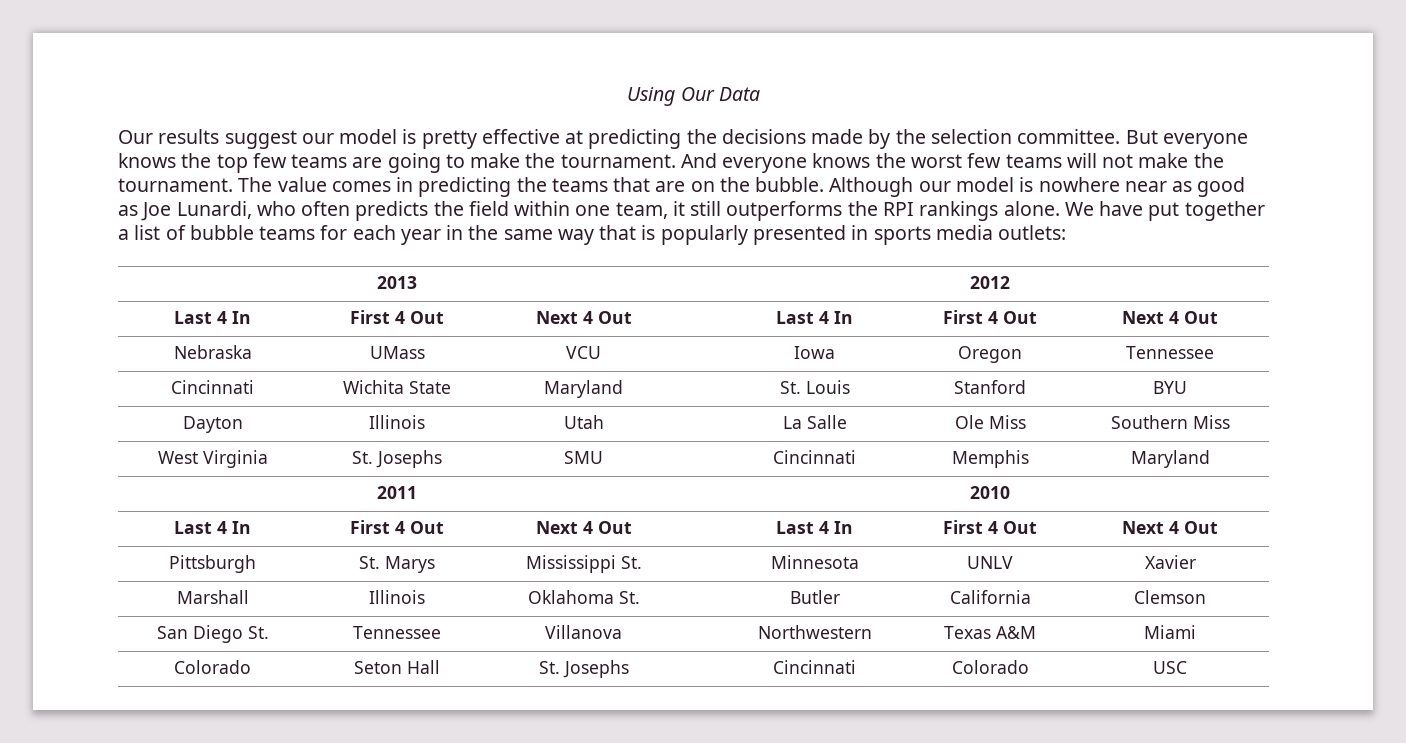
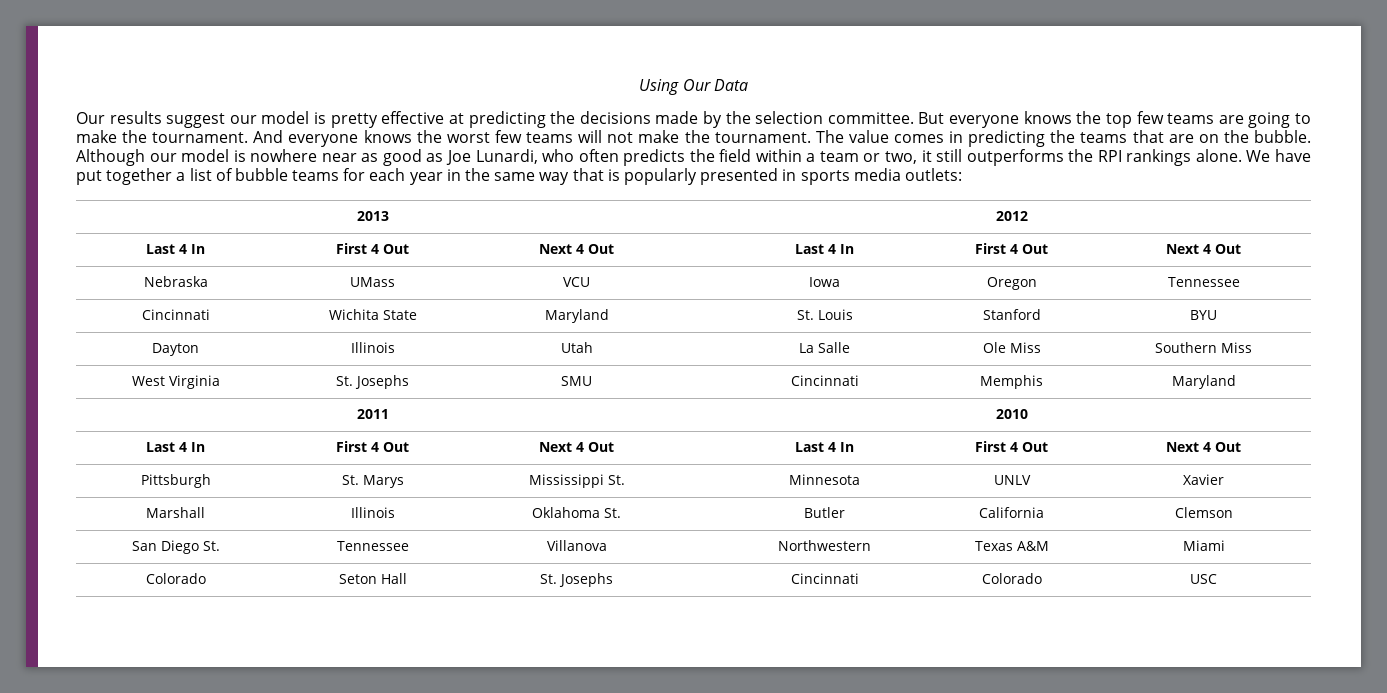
[575,202,668,219] one team, -> [806,151,918,164] a team or two,

